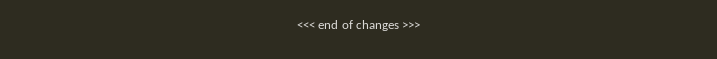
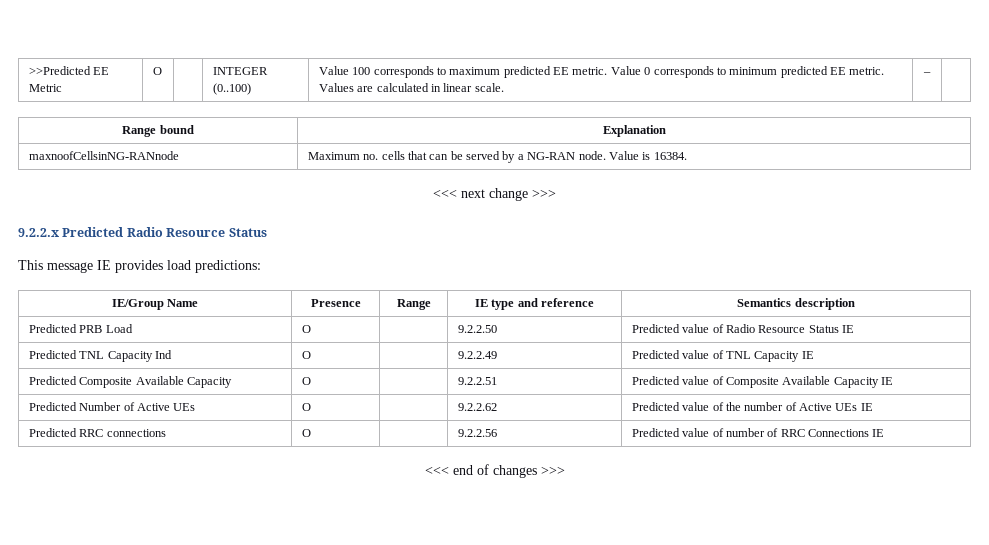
(296, 25) none -> [28,66,110,75] [28,84,62,92] [152,67,162,75] [212,67,268,75] [212,83,251,95] [318,66,885,78] [318,83,504,92] [923,72,931,75] [122,125,194,137] [602,125,666,137] [28,151,179,160] [307,151,687,163] [433,188,556,201] [18,227,267,237] [18,260,261,273] [111,299,199,310] [310,299,361,307] [396,299,431,310] [474,298,595,310] [737,298,855,310] [28,324,133,333] [301,325,311,333] [457,325,497,333] [631,324,855,333] [28,350,172,362] [301,351,311,359] [457,351,497,359] [631,350,814,362] [28,376,232,388] [301,377,311,385] [457,377,497,385] [631,376,894,388] [28,402,196,411] [301,403,311,411] [457,403,497,411] [631,402,873,411] [28,428,166,437] [301,429,311,437] [457,429,497,437] [631,428,885,437] >>Predicted EE Metric | O | | INTEGER (0..100) | Value 100 corresponds to maximum predicted EE metric. Value 0 corresponds to minimum predicted EE metric. Values are calculated in linear scale. | – | // Range bound | Explanation // maxnoofCellsinNG-RANnode | Maximum no. cells that can be served by a NG-RAN node. Value is 16384. // <<< next change >>> // 9.2.2.x Predicted Radio Resource Status // This message IE provides load predictions: // IE/Group Name | Presence | Range | IE type and reference | Semantics description // Predicted PRB Load | O | | 9.2.2.50 | Predicted value of Radio Resource Status IE // Predicted TNL Capacity Ind | O | | 9.2.2.49 | Predicted value of TNL Capacity IE // Predicted Composite Available Capacity | O | | 9.2.2.51 | Predicted value of Composite Available Capacity IE // Predicted Number of Active UEs | O | | 9.2.2.62 | Predicted value of the number of Active UEs IE // Predicted RRC connections | O | | 9.2.2.56 | Predicted value of number of RRC Connections IE //

